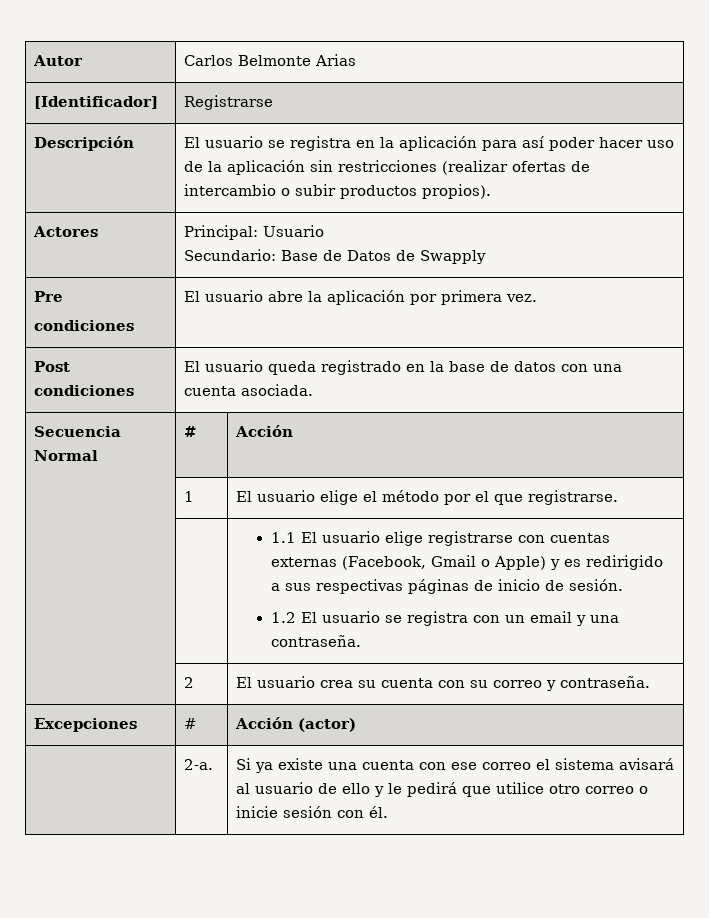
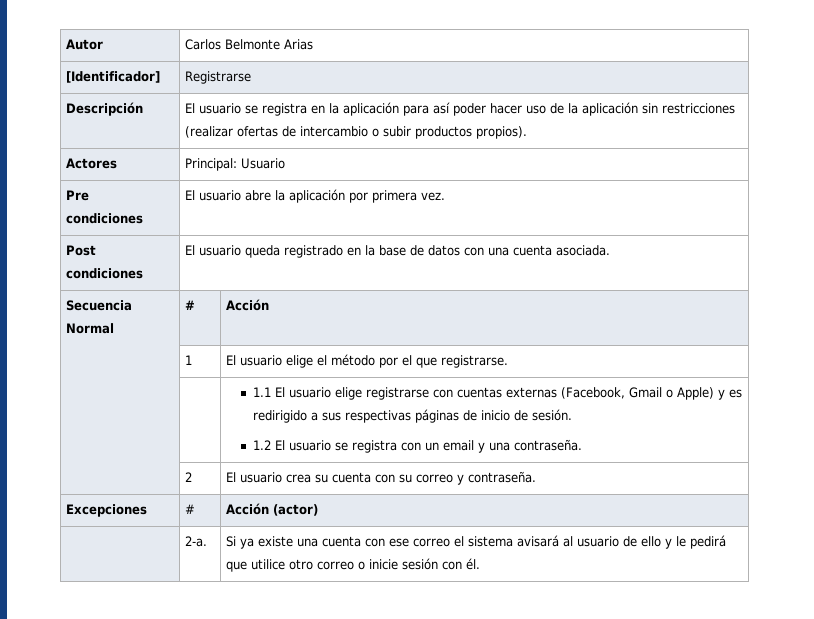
[183,249,486,264] // Secundario: Base de Datos de Swapply -> (285, 163) none

